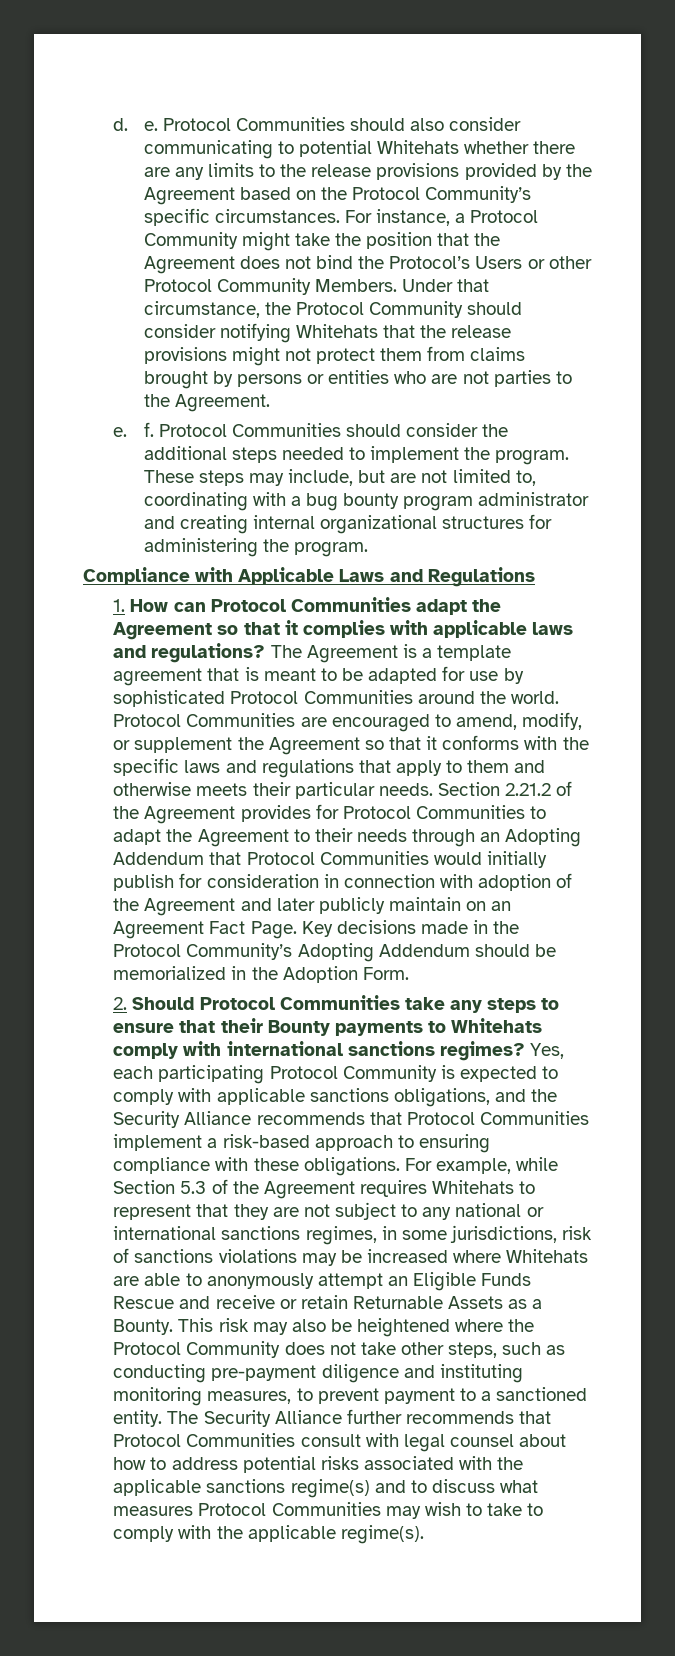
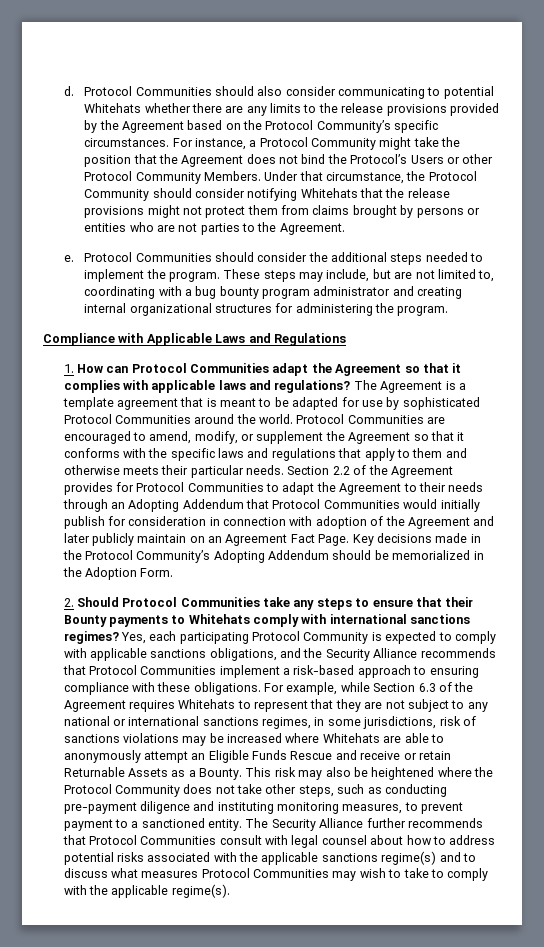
[143,121,158,131] e. -> (74, 91) none
[143,422,154,437] f. -> (74, 258) none
[505,783,552,796] 2.21.2 -> [332,466,350,475] 2.2
[180,1181,207,1194] 5.3 -> [418,683,436,692] 6.3

